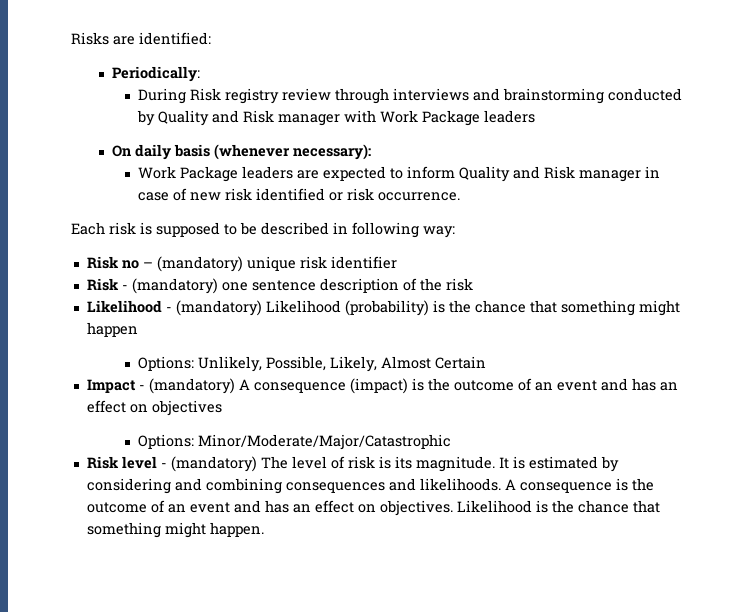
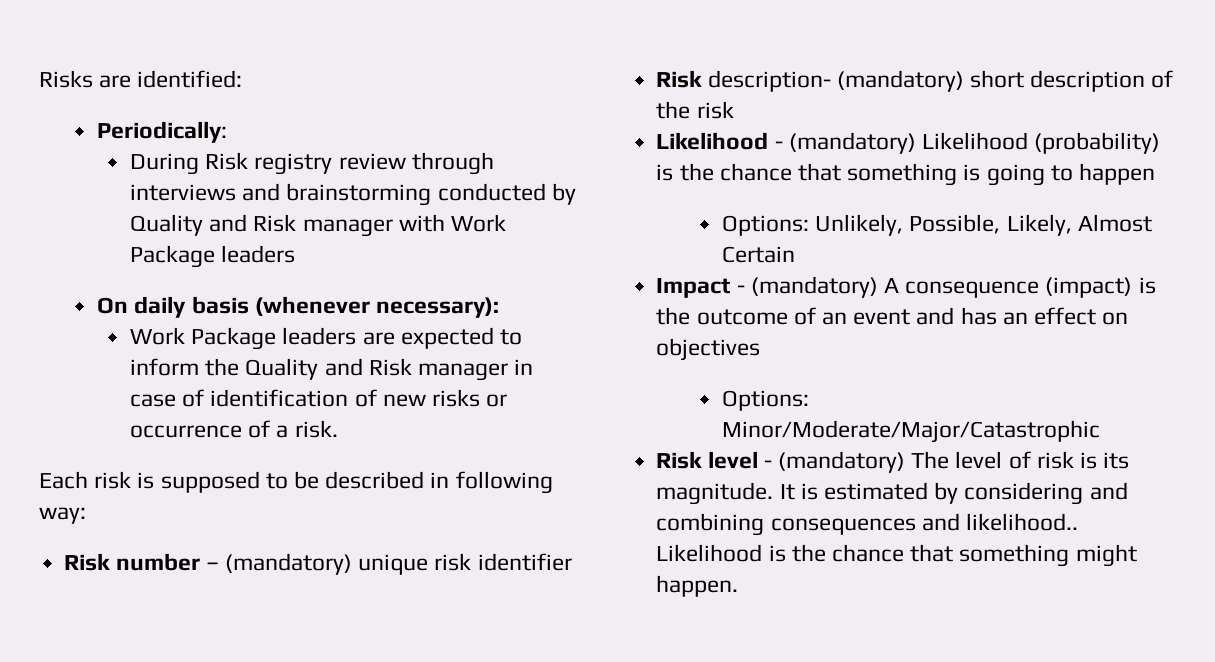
(455, 172) none -> [205,358,240,376] the
[189,188,460,201] new risk identified or risk occurrence. -> [210,389,508,407] [129,420,338,438] identification of new risks or occurrence of a risk.
[121,260,139,269] no -> [115,553,200,571] number
[121,278,316,294] - (mandatory) one sentence -> [707,70,1024,92] description- (mandatory) short
[638,300,680,316] might -> [963,164,1073,186] is going to
[419,478,654,493] [86,500,453,516] likelihoods. A consequence is the outcome of an event and has an effect on objectives. -> [965,513,1078,531] likelihood..

